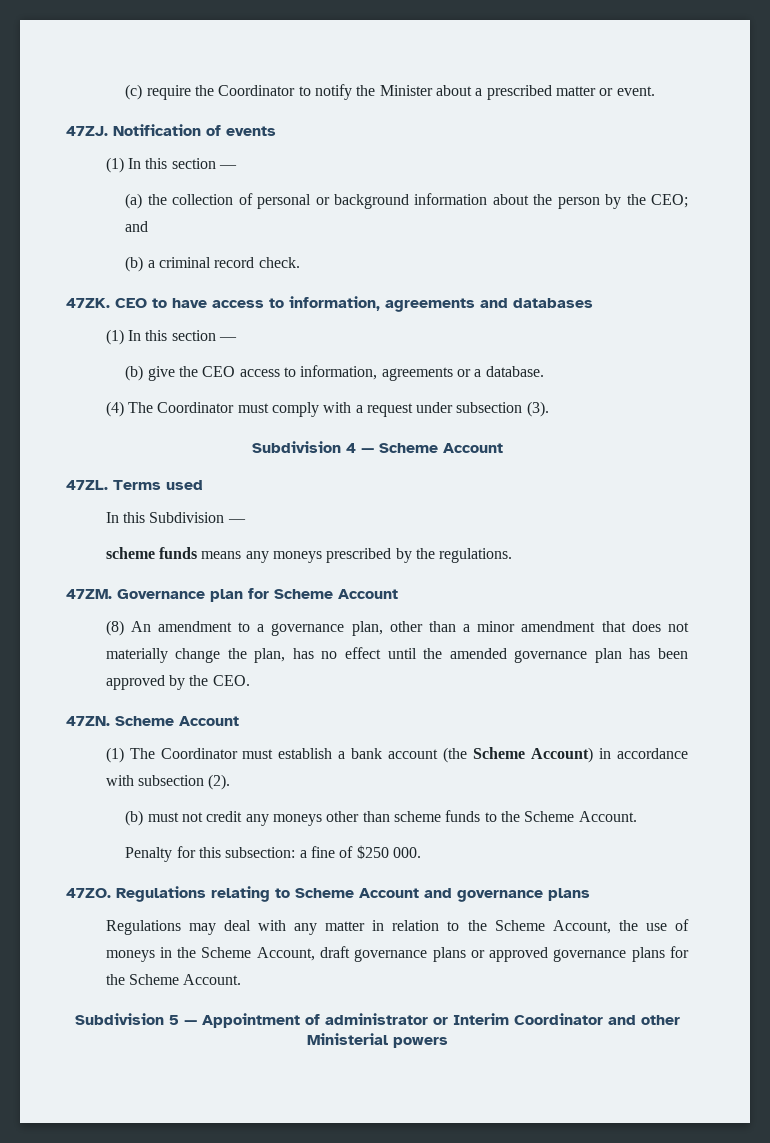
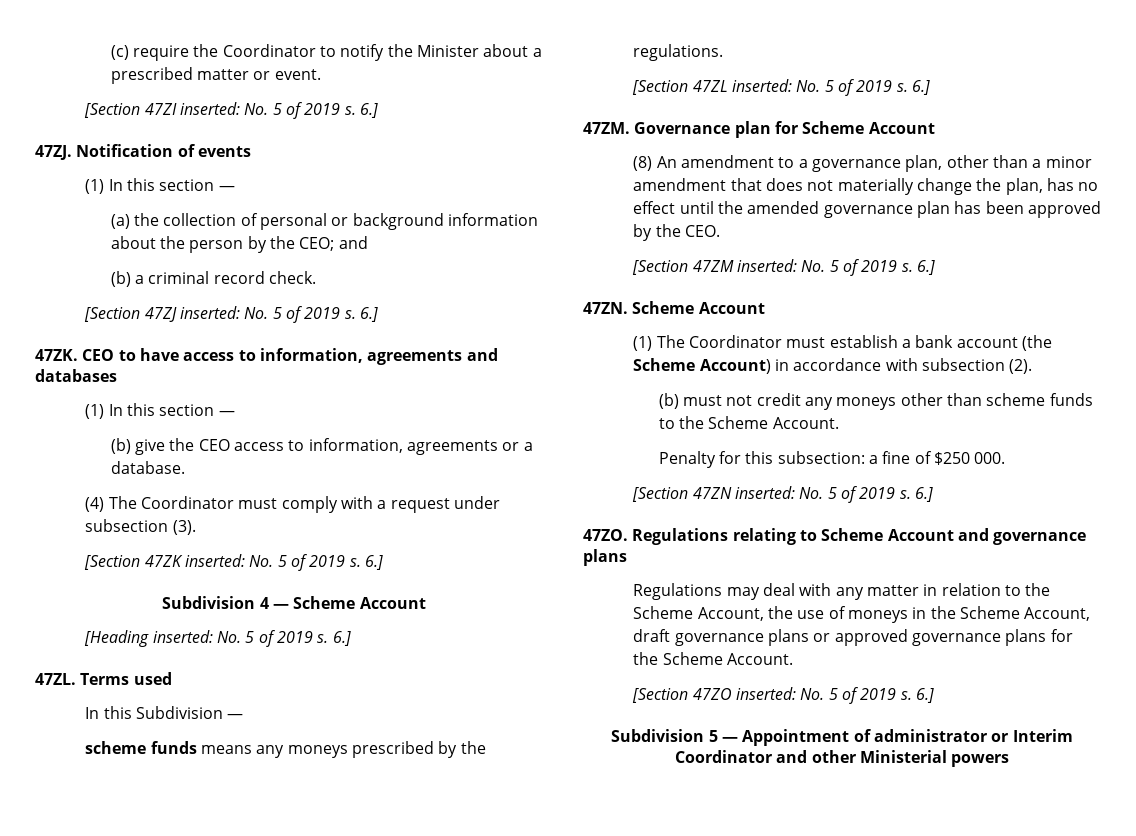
(655, 91) none -> [84,102,378,119] // [Section 47ZI inserted: No. 5 of 2019 s. 6.]
(300, 262) none -> [84,306,378,323] // [Section 47ZJ inserted: No. 5 of 2019 s. 6.]
(549, 409) none -> [84,554,383,571] // [Section 47ZK inserted: No. 5 of 2019 s. 6.]
(503, 448) none -> [84,630,351,647] // [Heading inserted: No. 5 of 2019 s. 6.]
(513, 555) none -> [632,79,930,96] // [Section 47ZL inserted: No. 5 of 2019 s. 6.]
(250, 680) none -> [632,259,935,276] // [Section 47ZM inserted: No. 5 of 2019 s. 6.]
(421, 852) none -> [632,486,933,503] // [Section 47ZN inserted: No. 5 of 2019 s. 6.]
(242, 979) none -> [632,687,934,704] // [Section 47ZO inserted: No. 5 of 2019 s. 6.]

